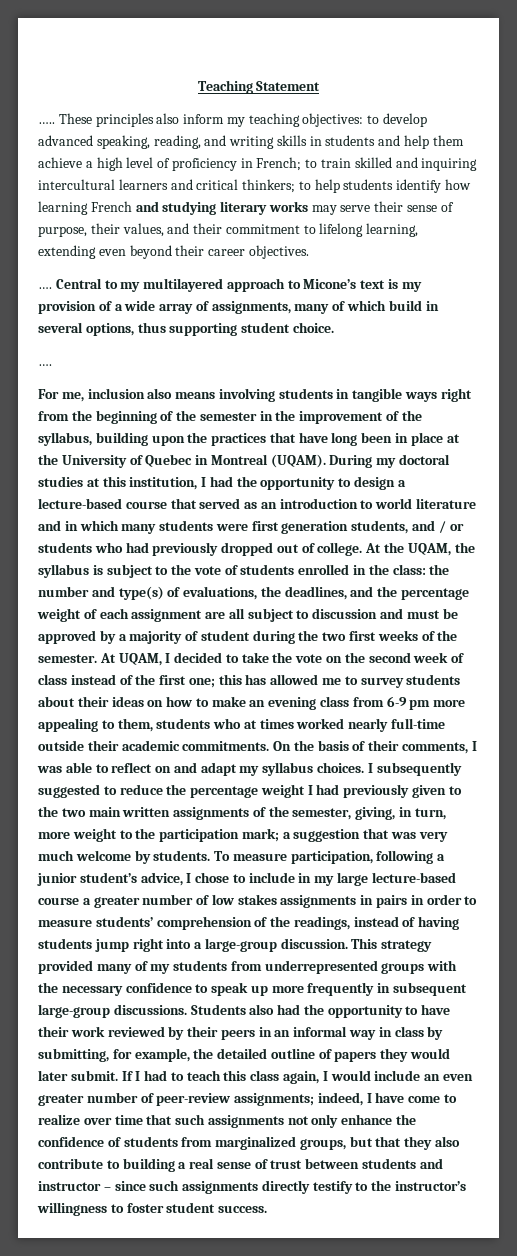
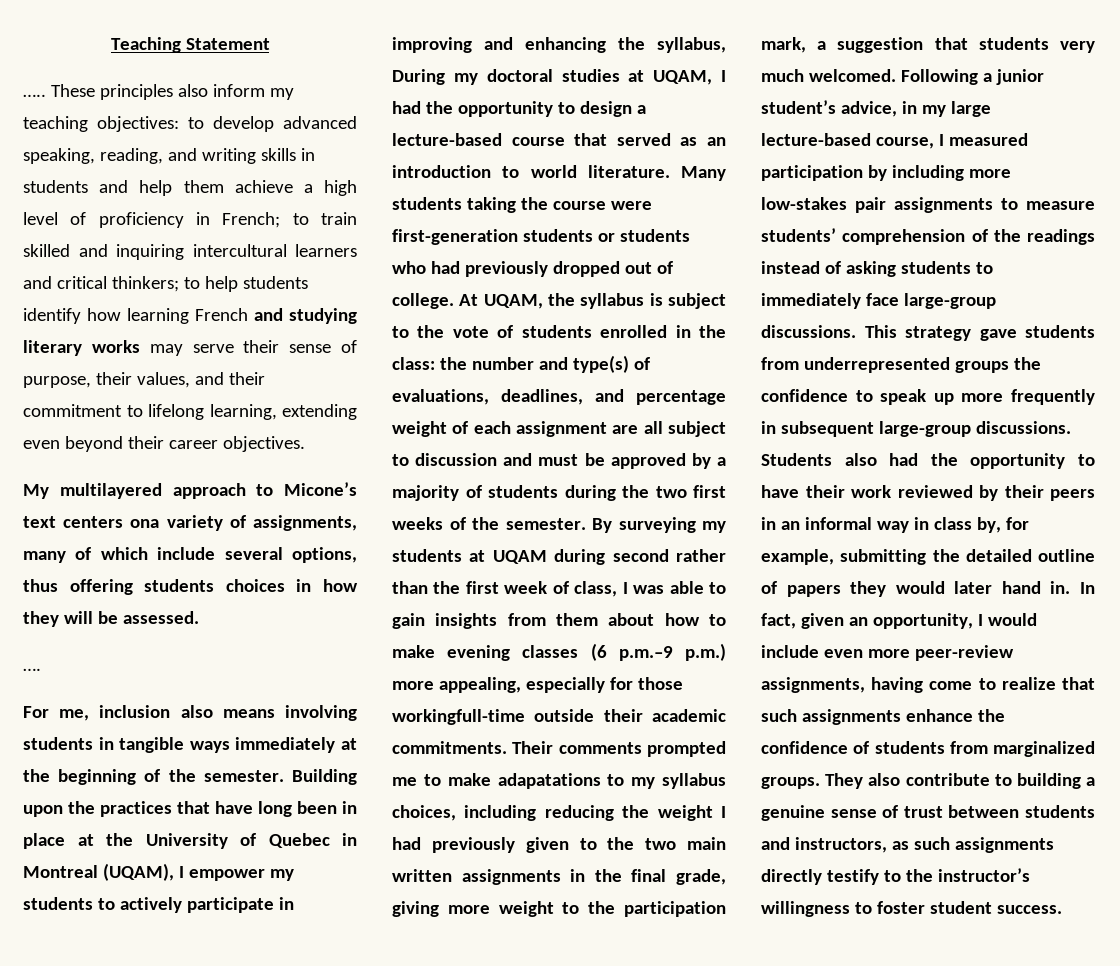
[38,278,141,292] …. Central to my -> [23,484,49,499] My
[388,279,422,292] [38,300,194,314] is my provision of a wide array -> [63,515,223,531] centers ona variety
[388,300,439,311] build in -> [157,547,216,560] include
[169,322,334,336] supporting student choice. -> [69,579,358,595] [23,611,199,627] offering students choices in how they will be assessed.
[440,388,472,402] [38,411,69,421] right from -> [235,737,357,753] immediately at
[199,410,422,424] [38,432,148,446] semester in the improvement of the syllabus, building -> [203,769,357,785] semester. Building
[270,454,326,468] (UQAM). -> [102,863,294,881] [23,897,294,913] [392,37,726,53] (UQAM), I empower my students to actively participate in improving and enhancing the syllabus,
[102,476,198,490] this institution, -> [653,70,713,85] UQAM,
[416,498,477,509] [38,520,446,534] literature and in which many students were first generation students, and / -> [587,165,726,181] [392,197,652,213] [392,229,593,245] literature. Many students taking the course were first-generation students
[384,542,405,553] the -> (479, 300) none
[260,586,281,597] the -> (489, 397) none
[377,586,398,597] the -> (624, 395) none
[200,630,250,641] student -> [488,485,558,498] students
[99,652,465,666] [38,674,461,688] [38,696,466,710] [38,718,446,732] [38,740,477,754] [37,762,462,776] [38,784,259,798] At UQAM, I decided to take the vote on the second week of class instead of the first one; this has allowed me to survey students about their ideas on how to make an evening class from 6-9 pm more appealing to them, students who at times worked nearly full-time outside their academic commitments. On the basis of their comments, I was able to reflect on and adapt my syllabus choices. I subsequently suggested to reduce the percentage -> [592,517,726,533] [392,549,726,565] [392,581,726,597] [392,613,726,629] [392,643,726,661] [392,677,683,693] [392,709,726,725] [392,741,726,757] [392,773,726,789] [392,805,650,821] By surveying my students at UQAM during second rather than the first week of class, I was able to gain insights from them about how to make evening classes (6 p.m.–9 p.m.) more appealing, especially for those workingfull-time outside their academic commitments. Their comments prompted me to make adapatations to my syllabus choices, including reducing the
[252,806,446,820] of the semester, giving, in turn, -> [570,869,726,885] [392,901,439,917] in the final grade, giving
[241,828,279,842] mark; -> [761,37,806,53] mark,
[391,832,417,839] was -> [978,37,1049,50] students
[75,850,446,864] [37,872,456,886] [38,894,462,908] welcome by students. To measure participation, following a junior student’s advice, I chose to include in my large lecture-based course a greater number of low stakes assignments in pairs in order -> [808,69,1044,85] [761,100,991,117] [761,133,1028,149] [761,165,1011,181] [761,197,993,213] welcomed. Following a junior student’s advice, in my large lecture-based course, I measured participation by including more low-stakes pair assignments
[293,916,460,930] [38,938,433,952] [38,960,171,974] readings, instead of having students jump right into a large-group discussion. This strategy provided many of my -> [1027,229,1095,245] [761,261,993,277] [761,293,996,309] [761,325,1017,341] readings instead of asking students to immediately face large-group discussions. This strategy gave
[427,960,458,971] [38,982,123,996] with the necessary -> [1013,357,1041,370] the
[427,1026,444,1040] [38,1048,109,1062] by submitting, -> [976,517,1001,533] by,
(190, 1055) none -> [840,549,927,565] submitting
[70,1070,473,1084] [38,1092,405,1106] submit. If I had to teach this class again, I would include an even greater number of peer-review assignments; indeed, I have -> [1001,581,1095,594] [761,613,1037,629] [761,645,1014,661] [761,677,924,693] hand in. In fact, given an opportunity, I would include even more peer-review assignments, having
[83,1115,143,1125] over time -> (1056, 683) none
[287,1114,339,1128] not only -> (901, 717) none
[299,1136,433,1150] groups, but that they -> [761,773,864,789] groups. They
[189,1158,215,1169] real -> [761,805,825,821] genuine
[38,1181,146,1191] instructor – since -> [794,837,909,853] instructors, as

